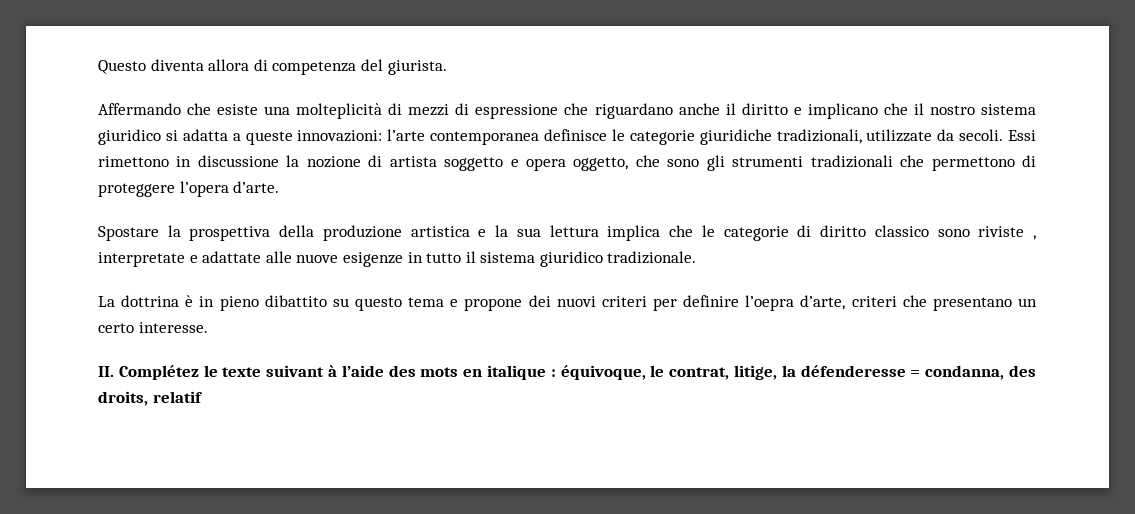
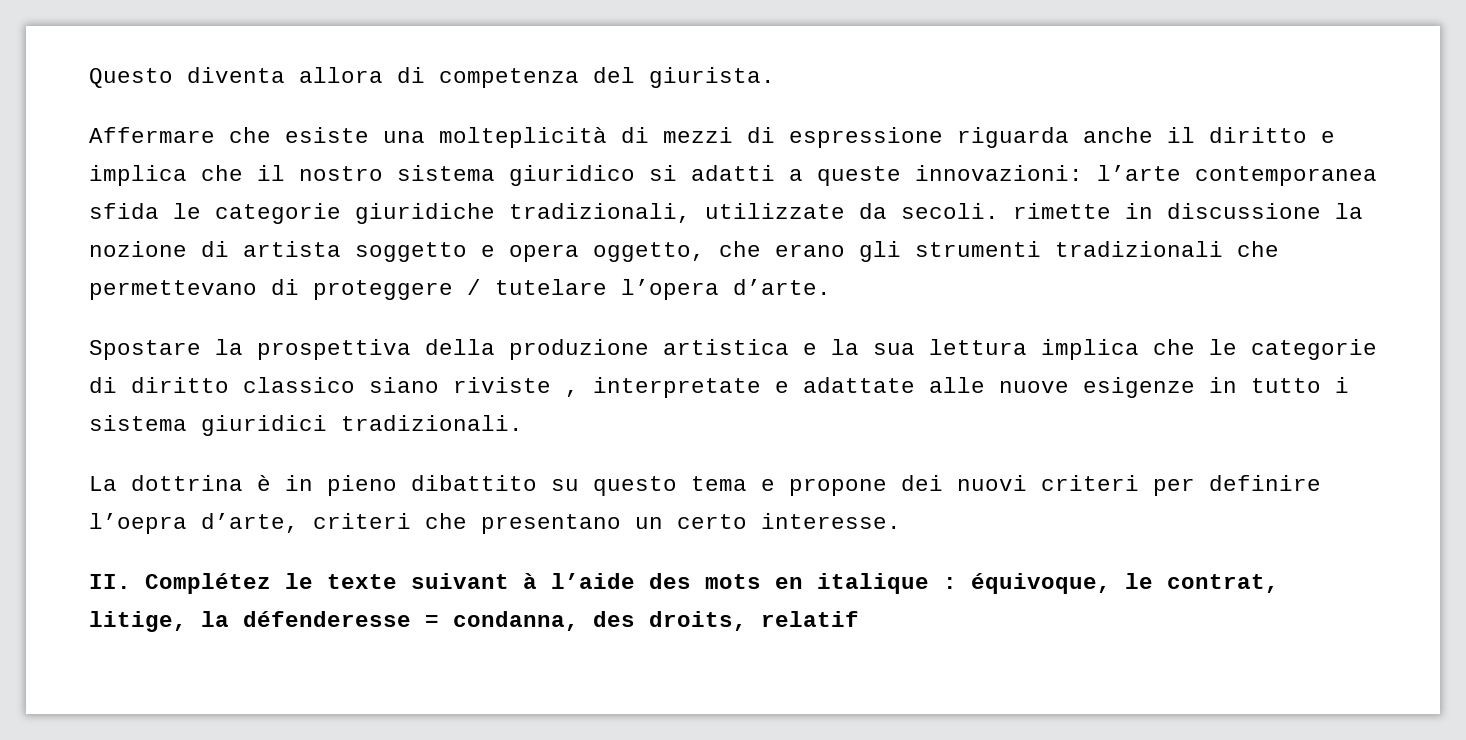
[98,103,181,115] Affermando -> [89,127,215,143] Affermare
[564,103,673,119] che riguardano -> [957,127,1069,148] riguarda
[807,103,878,119] implicano -> [89,165,187,186] implica
[182,129,228,141] adatta -> [691,165,775,181] adatti
[544,129,607,141] definisce -> [89,203,159,219] sfida
[1008,130,1036,141] [98,156,169,167] Essi rimettono -> [1013,203,1111,219] rimette
[667,159,700,167] sono -> [775,244,845,257] erano
[931,157,1015,171] permettono -> [89,280,257,300] permettevano
(175, 190) none -> [467,279,607,295] / tutelare
[937,229,970,237] sono -> [369,377,439,393] siano
[465,251,697,267] il sistema giuridico tradizionale. -> [1335,377,1349,393] [89,415,523,436] i sistema giuridici tradizionali.

